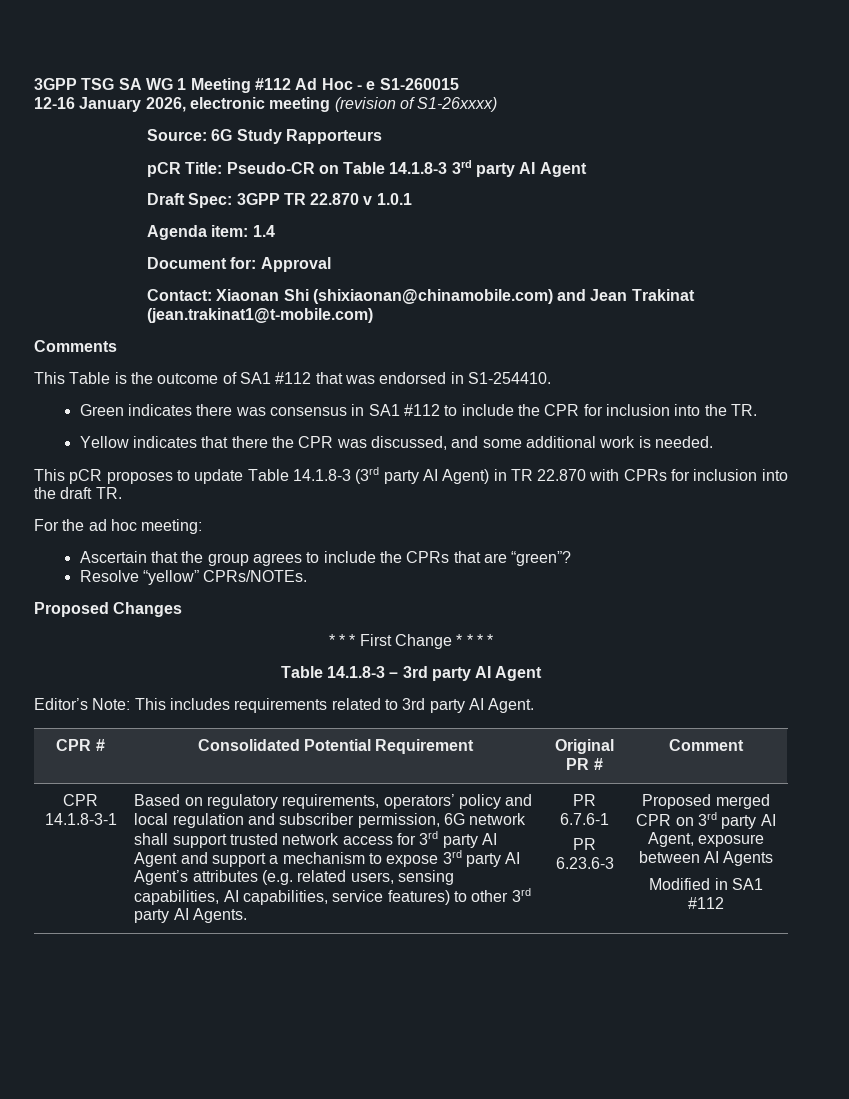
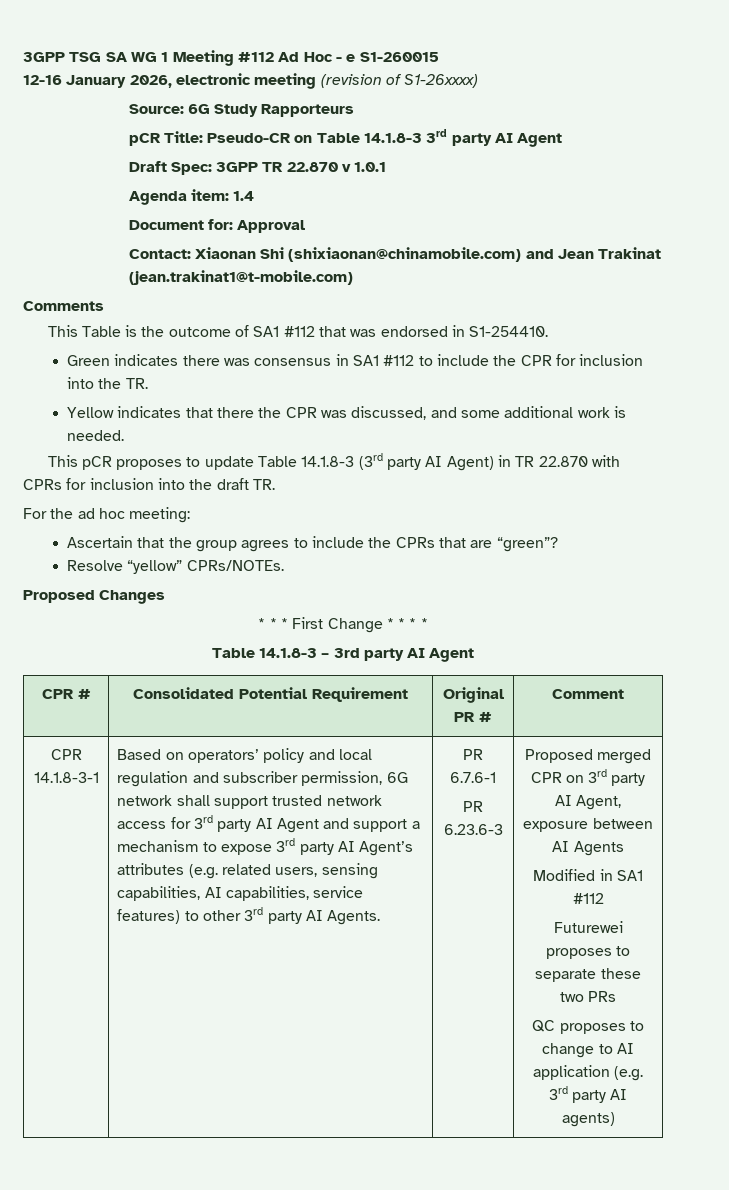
[34,698,535,713] // Editor’s Note: This includes requirements related to 3rd party AI Agent. -> (475, 655) none
[207,794,380,809] regulatory requirements, -> (184, 756) none
(724, 903) none -> [553,921,623,933] [545,946,631,959] [535,968,641,982] [559,991,617,1002] [532,1020,644,1034] [542,1043,634,1058] [532,1065,644,1081] [548,1086,628,1103] [561,1112,615,1127] // Futurewei proposes to separate these two PRs // QC proposes to change to AI application (e.g. 3rd party AI agents)

